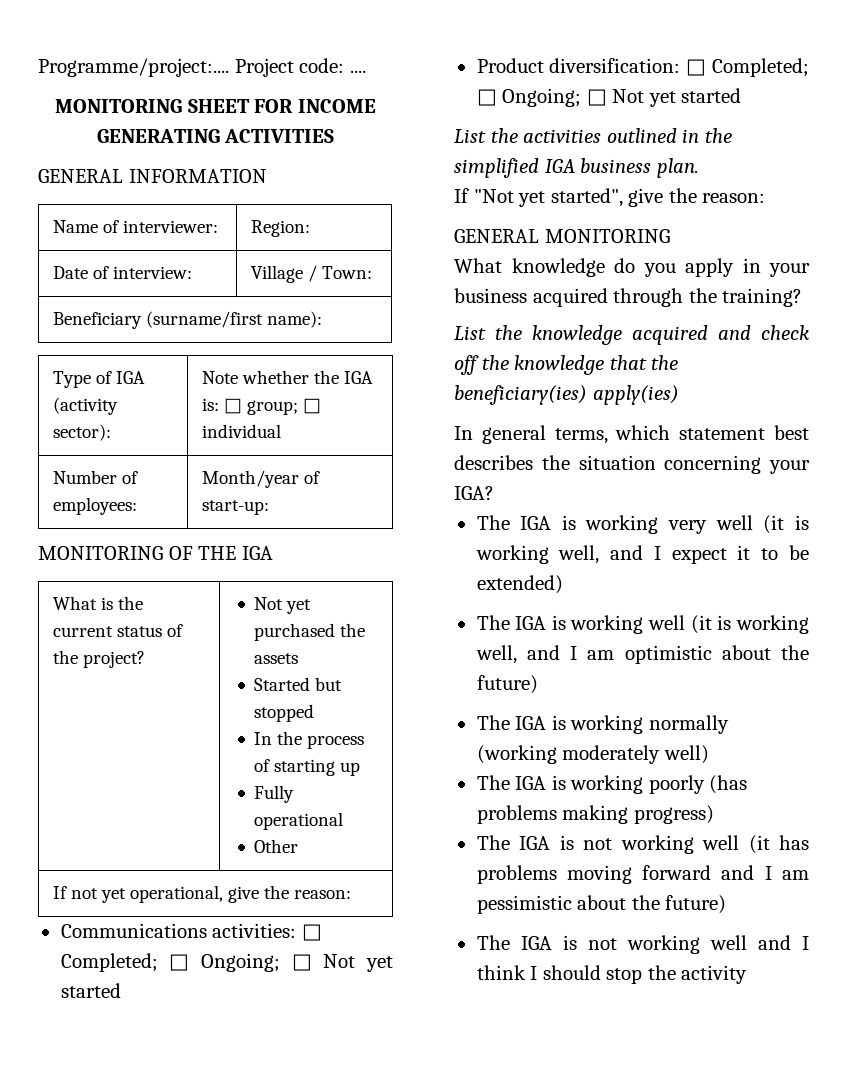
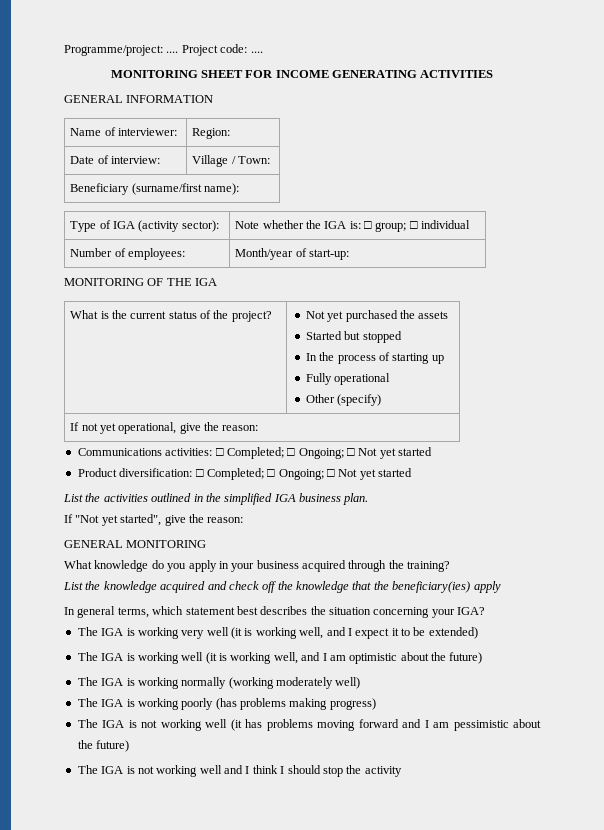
[38,58,229,77] Programme/project:.... -> [64,45,179,56] Programme/project: ....
(299, 846) none -> [337,394,382,406] (specify)
[592,385,679,405] apply(ies) -> [473,581,501,593] apply

